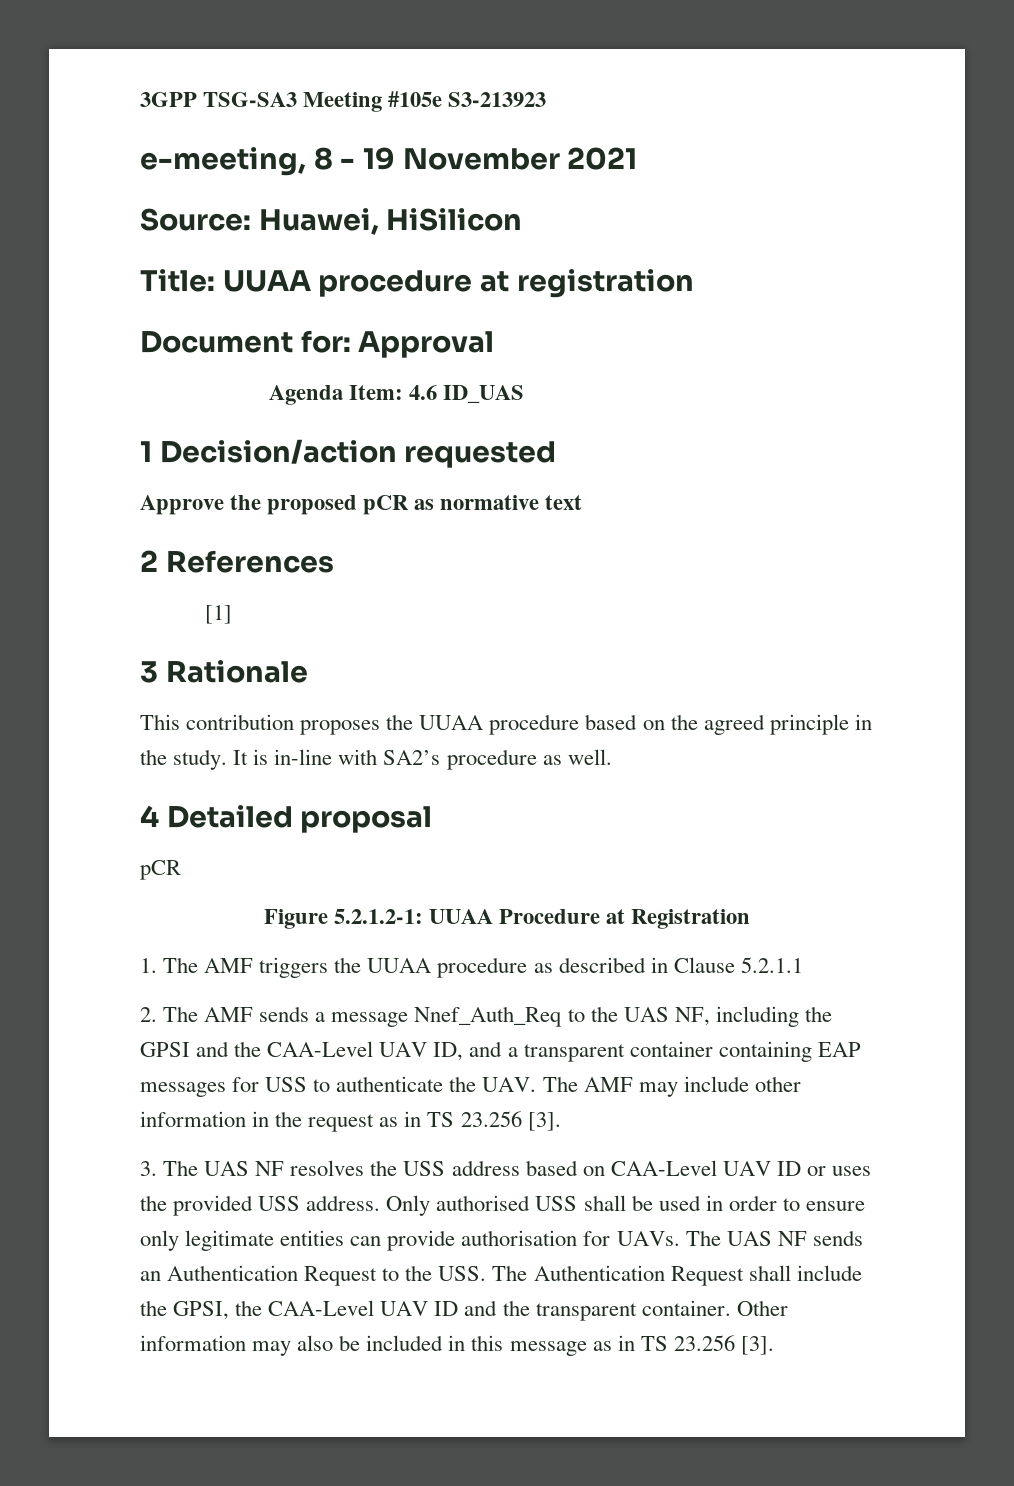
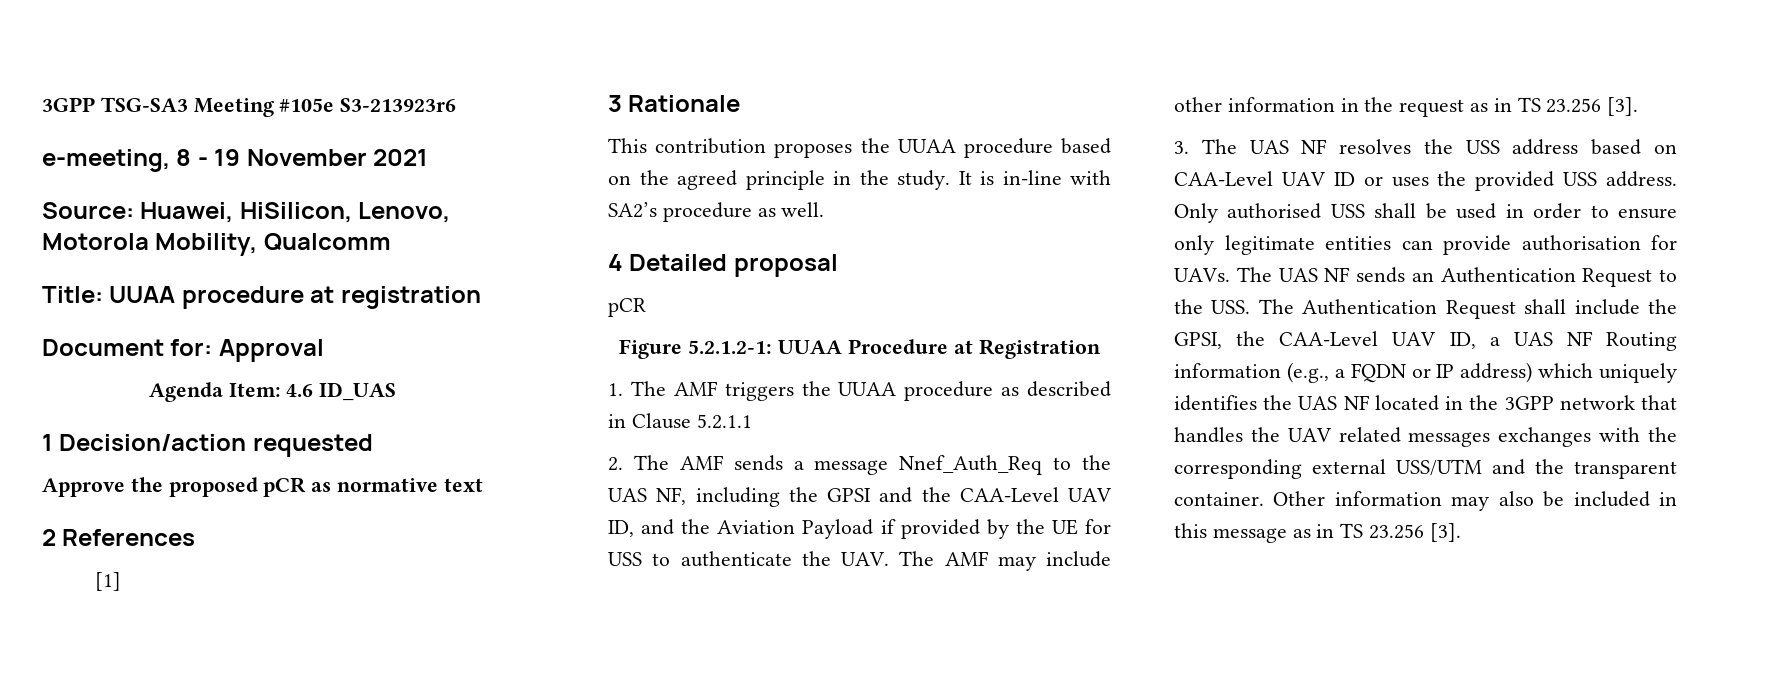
[448,92,547,107] S3-213923 -> [340,98,457,112] S3-213923r6
[386,208,523,231] HiSilicon -> [239,202,451,223] [42,233,391,256] HiSilicon, Lenovo, Motorola Mobility, Qualcomm
[507,1041,861,1062] [140,1082,226,1097] a transparent container containing EAP messages -> [681,519,1078,539] the Aviation Payload if provided by the UE
[434,1301,459,1316] ID -> [1449,331,1677,351] [1174,362,1677,383] [1174,395,1677,411] [1174,427,1677,447] [1174,459,1482,479] ID, a UAS NF Routing information (e.g., a FQDN or IP address) which uniquely identifies the UAS NF located in the 3GPP network that handles the UAV related messages exchanges with the corresponding external USS/UTM

